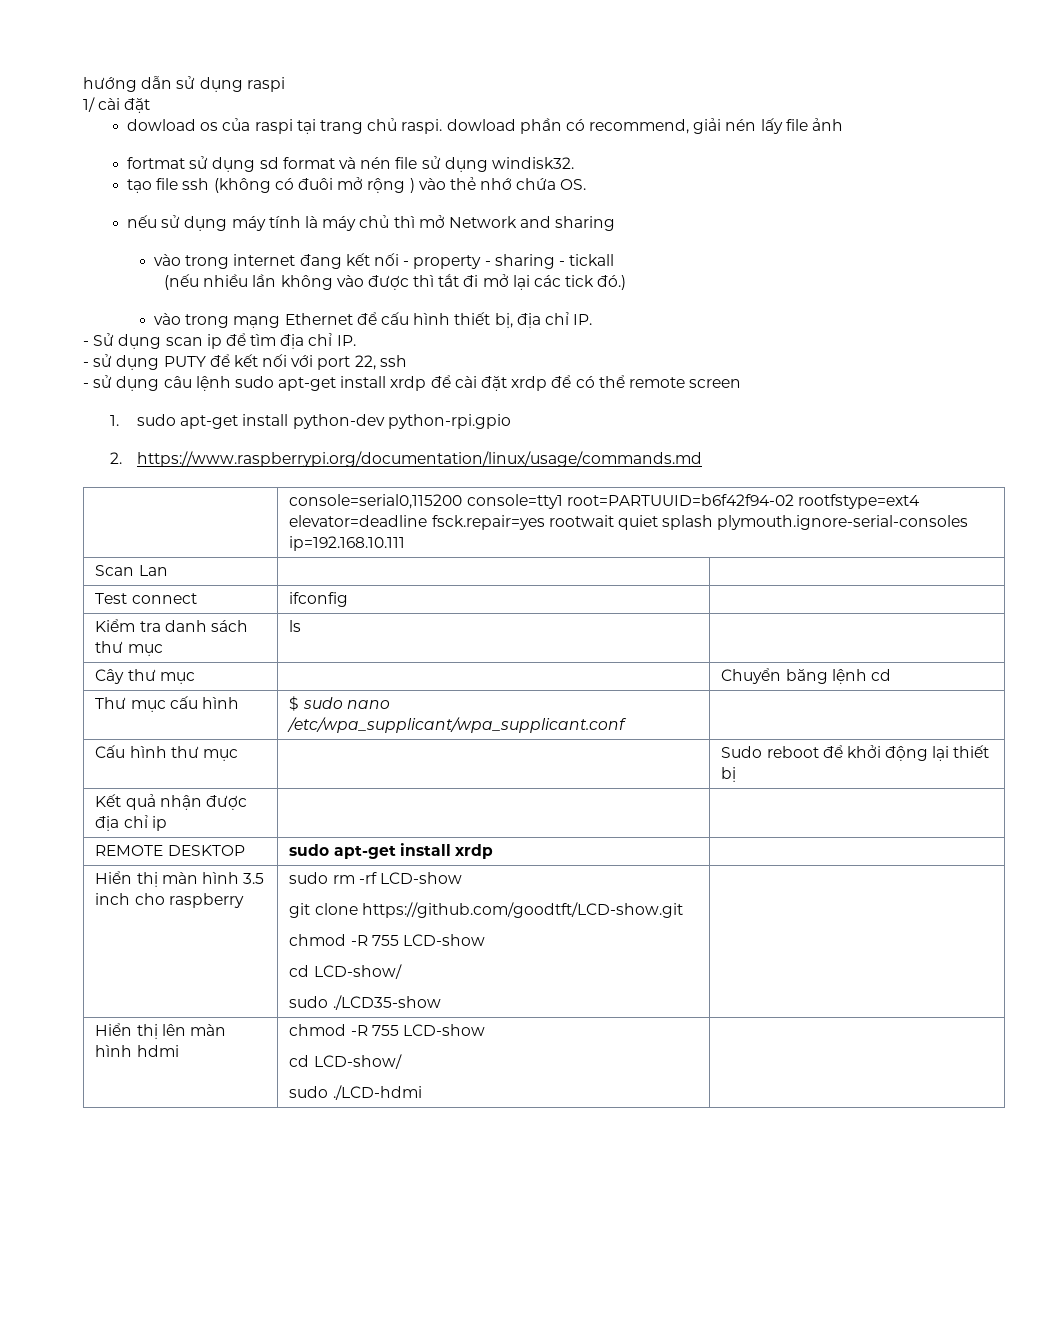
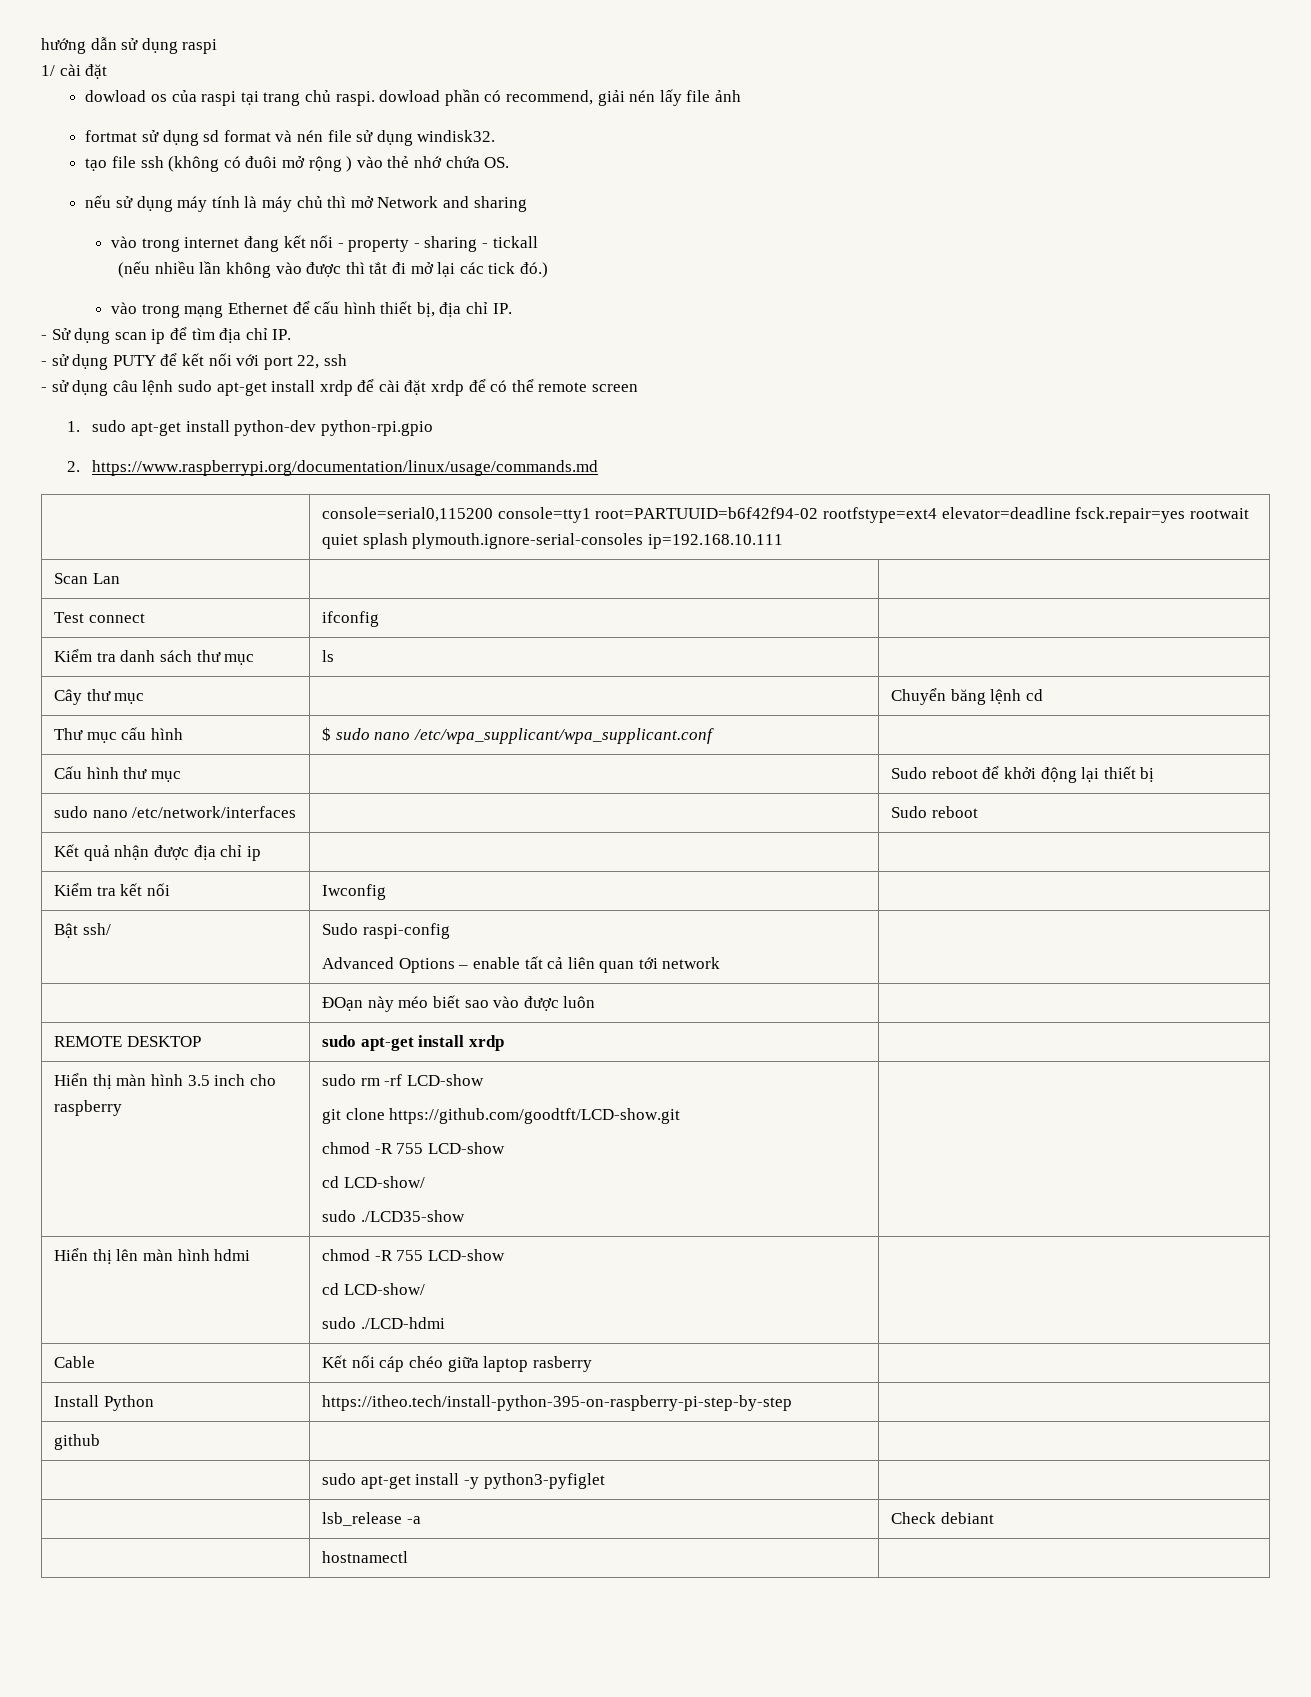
(737, 774) none -> [54,806,297,818] [891,806,978,818] // sudo nano /etc/network/interfaces | | Sudo reboot
(167, 823) none -> [54,883,170,896] [322,884,387,900] [54,923,111,938] [322,923,450,939] [322,956,721,973] [322,995,596,1012] // Kiểm tra kết nối | Iwconfig | // Bật ssh/ | Sudo raspi-config // Advanced Options – enable tất cả liên quan tới network | // | ĐOạn này méo biết sao vào được luôn |
(422, 1092) none -> [54,1356,96,1368] [322,1355,592,1372] [54,1395,154,1411] [322,1395,793,1411] [54,1434,101,1450] [322,1473,605,1489] [322,1512,421,1526] [891,1512,994,1524] [322,1551,409,1563] // Cable | Kết nối cáp chéo giữa laptop rasberry | // Install Python | https://itheo.tech/install-python-395-on-raspberry-pi-step-by-step | // github | | // | sudo apt-get install -y python3-pyfiglet | // | lsb_release -a | Check debiant // | hostnamectl |

